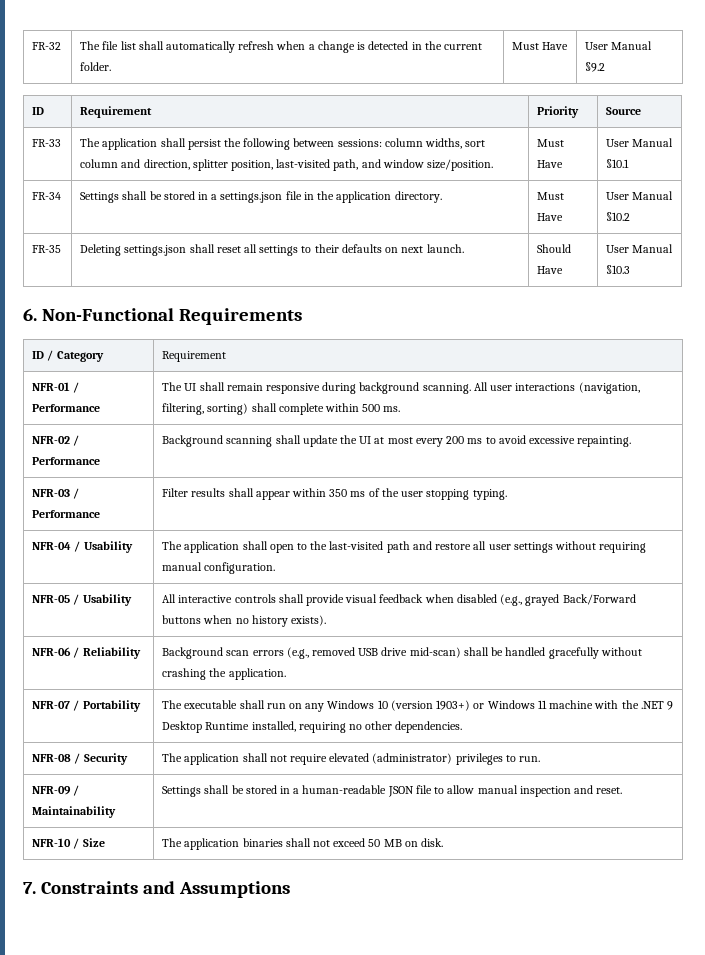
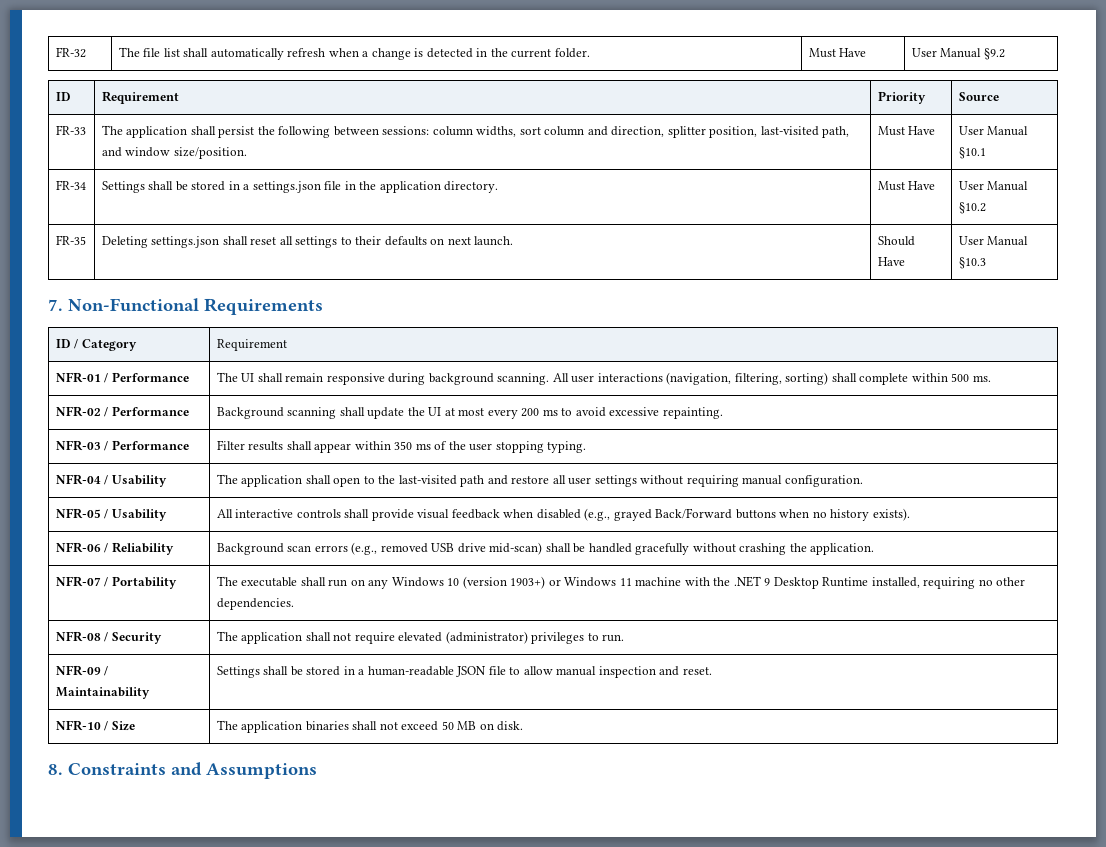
[23,308,37,321] 6. -> [48,299,63,311] 7.
[23,882,36,894] 7. -> [48,764,63,775] 8.

